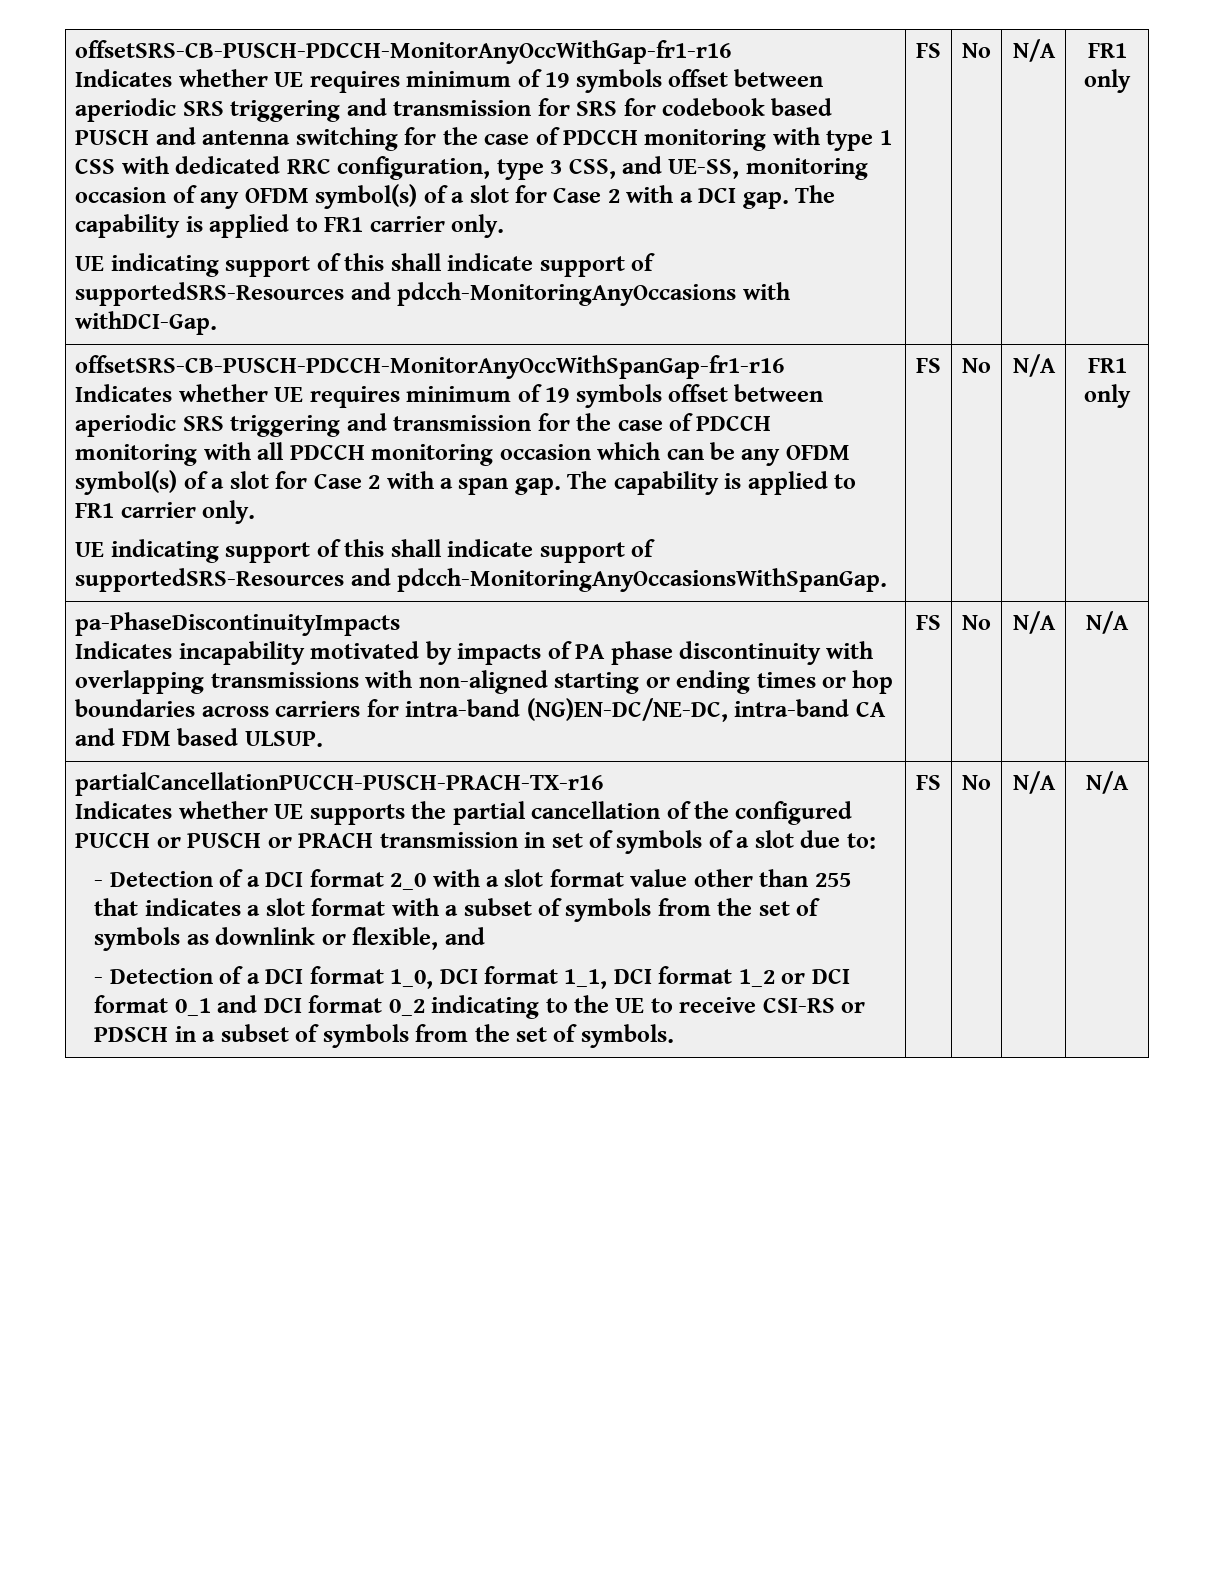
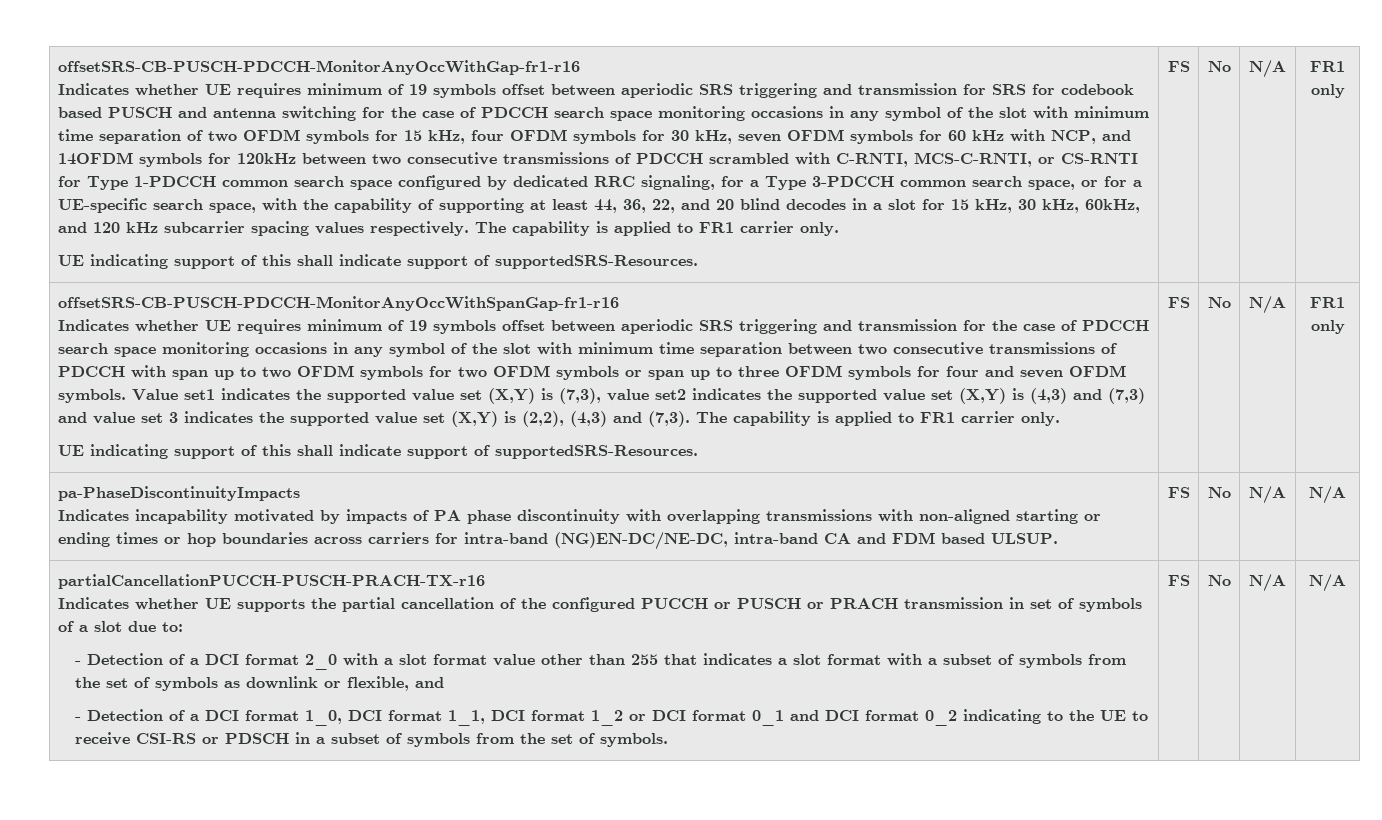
[644,127,892,151] [75,156,868,180] [75,184,789,209] monitoring with type 1 CSS with dedicated RRC configuration, type 3 CSS, and UE-SS, monitoring occasion of any OFDM symbol(s) of a slot for Case 2 with a DCI gap. -> [553,106,1149,121] [57,129,1131,144] [57,152,1138,167] [57,175,1142,190] [57,198,1140,213] [57,221,469,236] search space monitoring occasions in any symbol of the slot with minimum time separation of two OFDM symbols for 15 kHz, four OFDM symbols for 30 kHz, seven OFDM symbols for 60 kHz with NCP, and 14OFDM symbols for 120kHz between two consecutive transmissions of PDCCH scrambled with C-RNTI, MCS-C-RNTI, or CS-RNTI for Type 1-PDCCH common search space configured by dedicated RRC signaling, for a Type 3-PDCCH common search space, or for a UE-specific search space, with the capability of supporting at least 44, 36, 22, and 20 blind decodes in a slot for 15 kHz, 30 kHz, 60kHz, and 120 kHz subcarrier spacing values respectively.
[75,282,790,306] [75,311,218,335] supportedSRS-Resources and pdcch-MonitoringAnyOccasions with withDCI-Gap. -> [494,255,698,269] supportedSRS-Resources.
[75,442,850,466] [75,470,561,495] monitoring with all PDCCH monitoring occasion which can be any OFDM symbol(s) of a slot for Case 2 with a span gap. -> [57,342,1117,357] [57,365,1126,380] [57,388,1145,404] [57,411,690,427] search space monitoring occasions in any symbol of the slot with minimum time separation between two consecutive transmissions of PDCCH with span up to two OFDM symbols for two OFDM symbols or span up to three OFDM symbols for four and seven OFDM symbols. Value set1 indicates the supported value set (X,Y) is (7,3), value set2 indicates the supported value set (X,Y) is (4,3) and (7,3) and value set 3 indicates the supported value set (X,Y) is (2,2), (4,3) and (7,3).
[75,568,888,592] supportedSRS-Resources and pdcch-MonitoringAnyOccasionsWithSpanGap. -> [494,445,698,459] supportedSRS-Resources.

